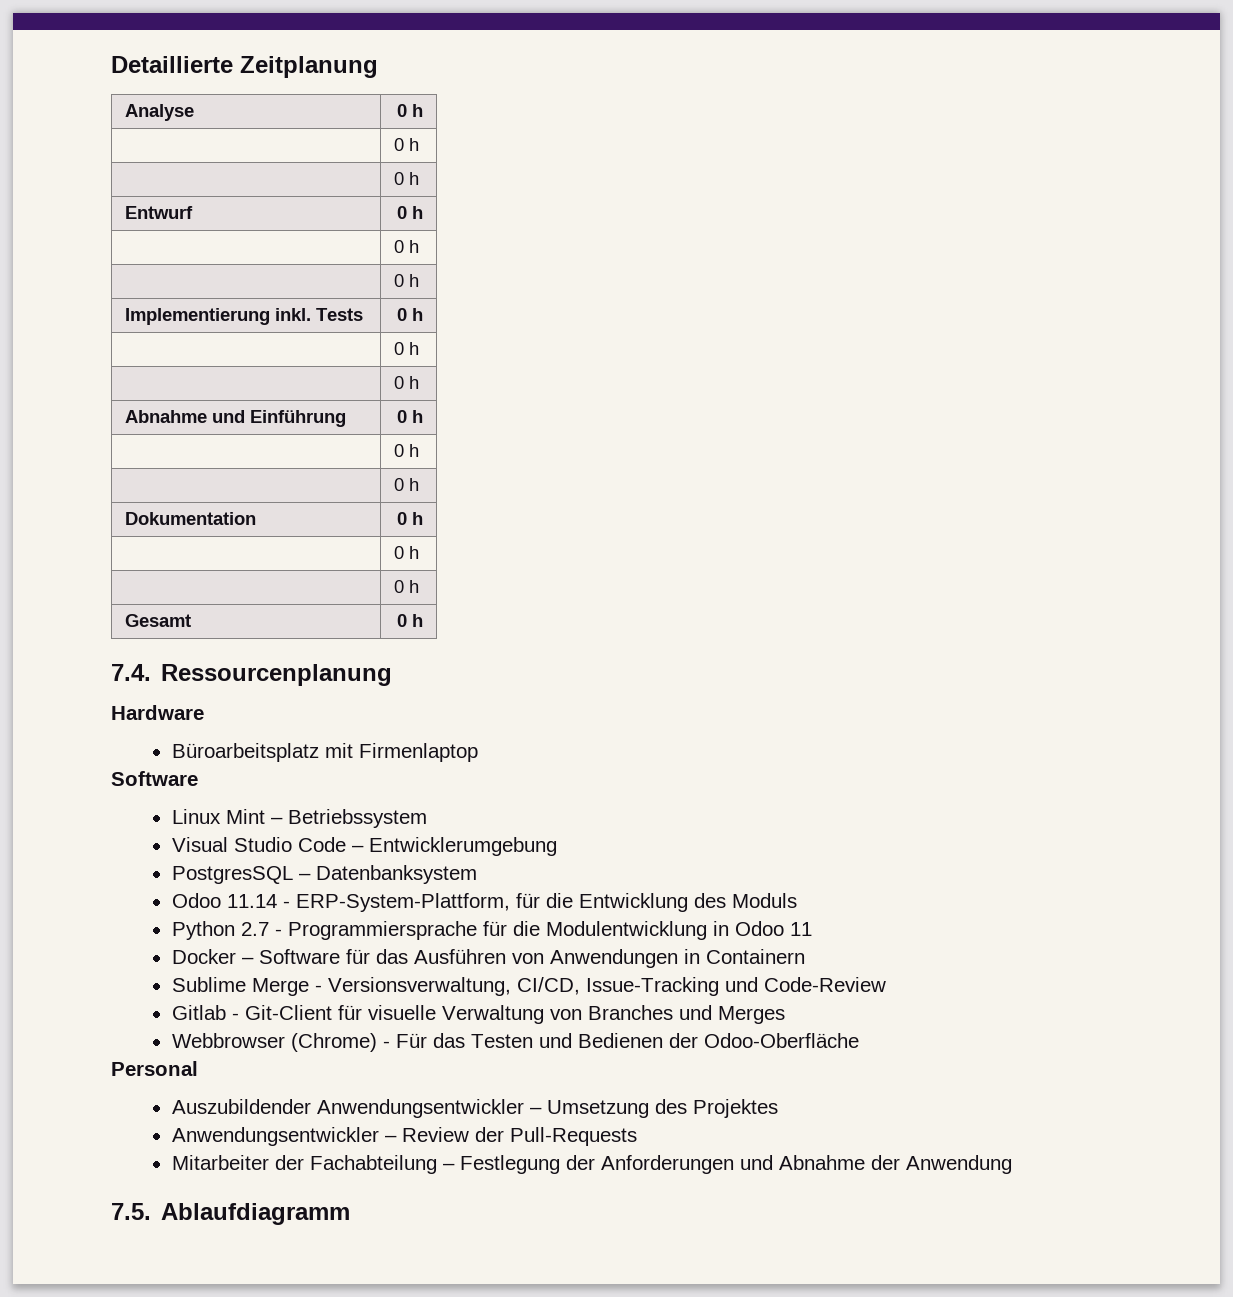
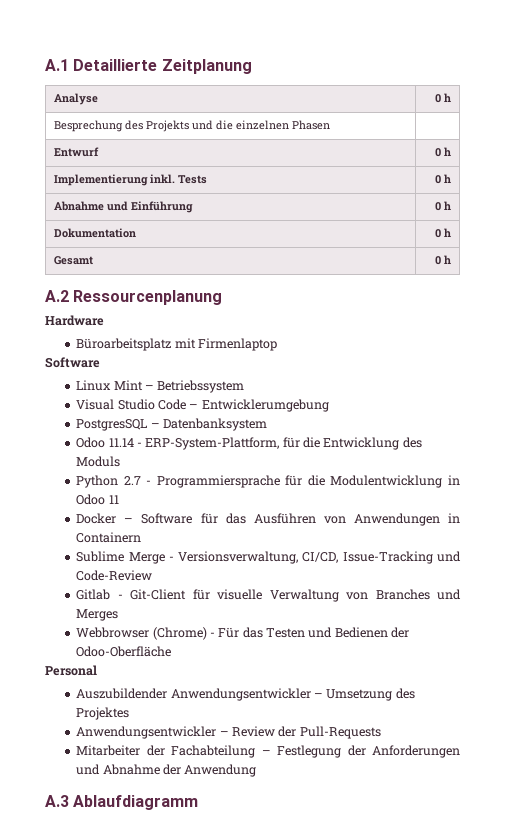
(111, 64) none -> [45,59,69,71] A.1
[393,138,419,151] [393,172,419,185] | 0 h // | 0 h -> [53,120,330,132] Besprechung des Projekts und die einzelnen Phasen |
[393,240,419,253] [393,274,419,287] // | 0 h // | 0 h -> (452, 151) none
[393,342,419,355] [393,376,419,389] // | 0 h // | 0 h -> (452, 178) none
[393,444,419,457] [393,478,419,491] // | 0 h // | 0 h -> (452, 205) none
[393,546,419,559] [393,580,419,593] // | 0 h // | 0 h -> (452, 232) none
[111,664,151,681] 7.4. -> [45,290,69,302] A.2
[111,1203,151,1220] 7.5. -> [45,795,69,807] A.3

